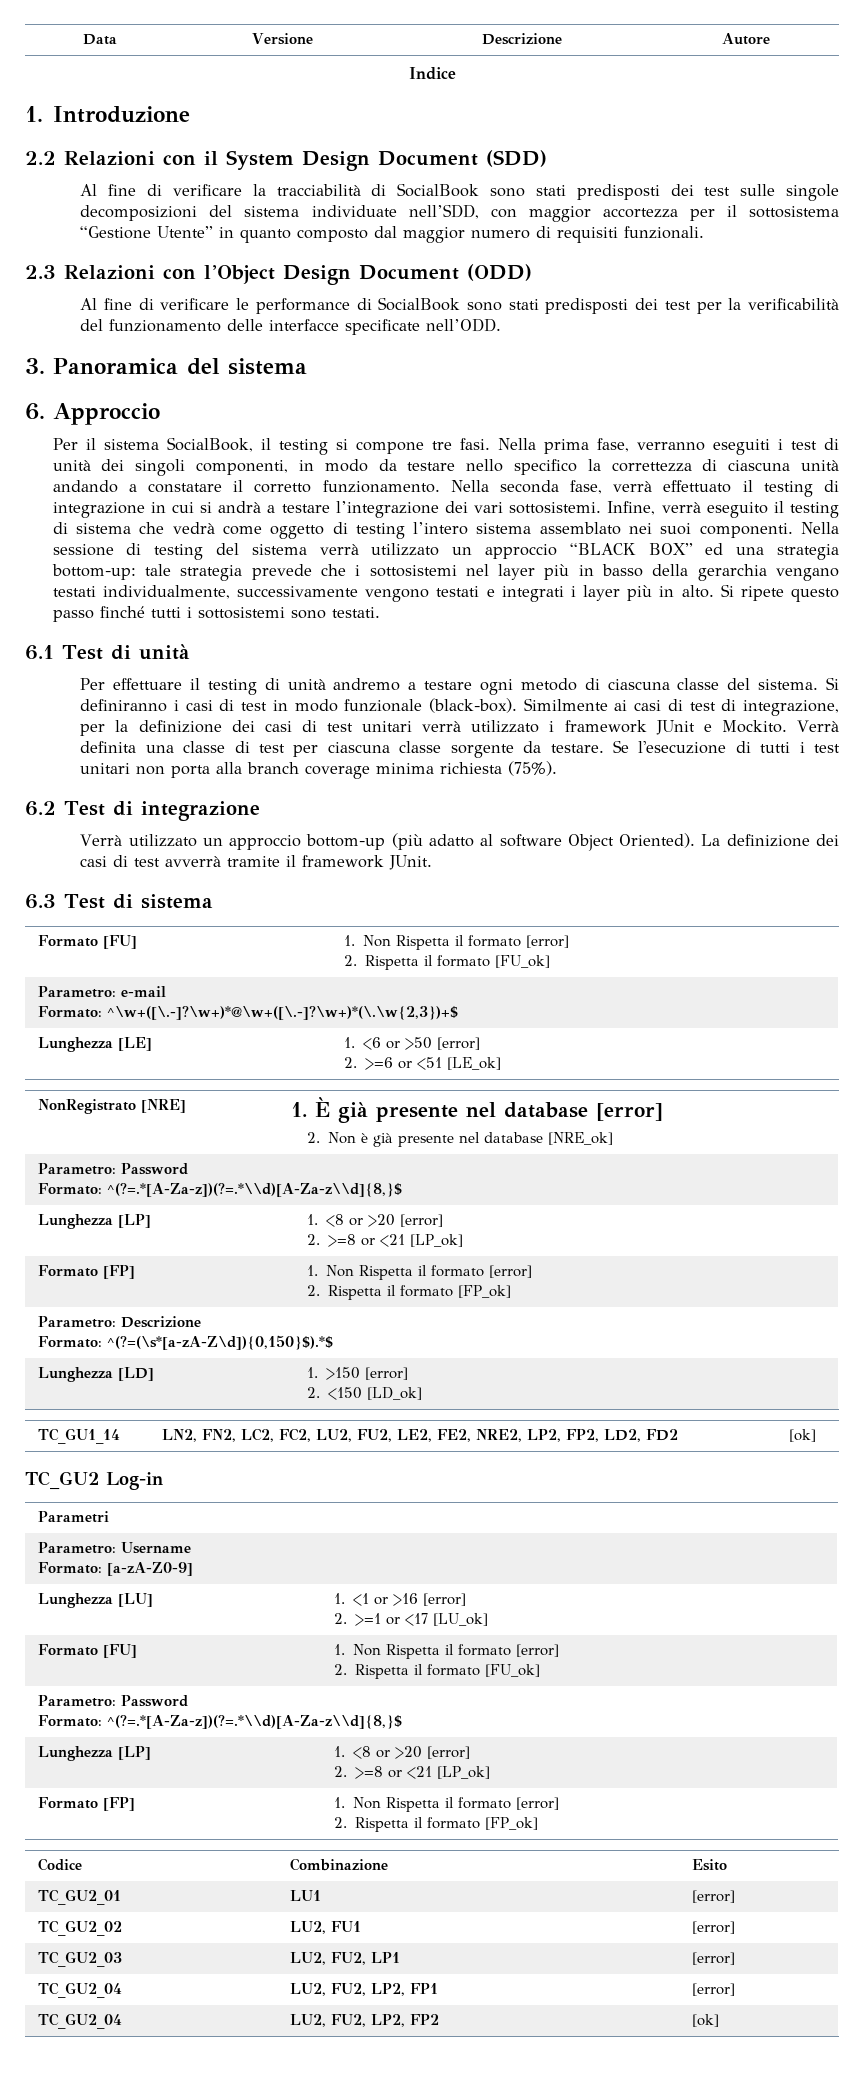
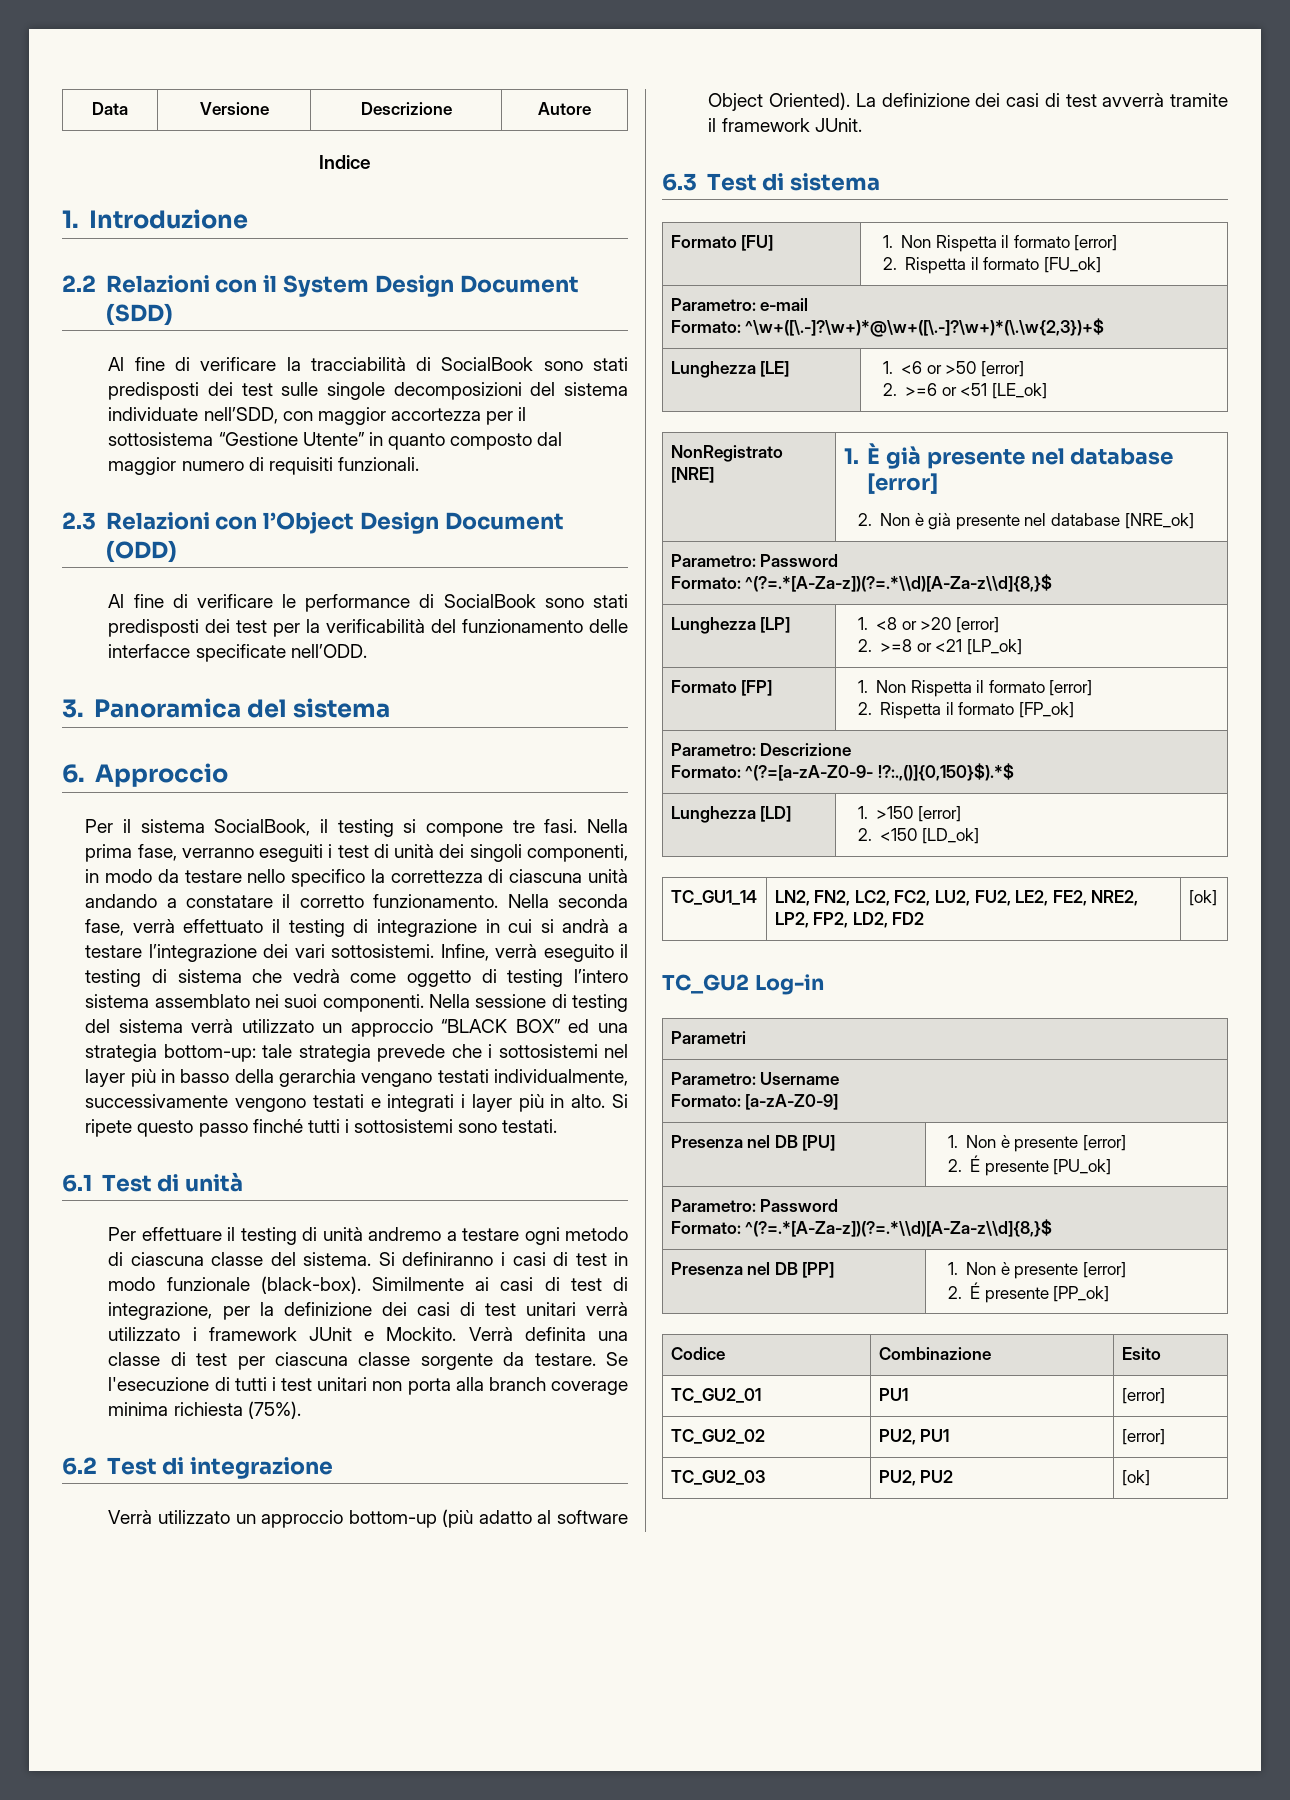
[106,1335,333,1350] ^(?=(\s*[a-zA-Z\d]){0,150}$).*$ -> [745,763,1014,781] ^(?=[a-zA-Z0-9- !?:.,()]{0,150}$).*$
[37,1593,153,1608] [334,1593,466,1606] [334,1613,488,1626] [37,1644,137,1658] [334,1644,559,1659] [334,1664,540,1679] [37,1695,188,1707] [37,1715,402,1729] [37,1746,151,1761] [334,1746,470,1759] [334,1766,490,1779] [37,1797,135,1811] [334,1797,559,1812] [334,1817,538,1832] Lunghezza [LU] | 1. <1 or >16 [error] // 2. >=1 or <17 [LU_ok] // Formato [FU] | 1. Non Rispetta il formato [error] // 2. Rispetta il formato [FU_ok] // Parametro: Password // Formato: ^(?=.*[A-Za-z])(?=.*\\d)[A-Za-z\\d]{8,}$ // Lunghezza [LP] | 1. <8 or >20 [error] // 2. >=8 or <21 [LP_ok] // Formato [FP] | 1. Non Rispetta il formato [error] // 2. Rispetta il formato [FP_ok] -> [670,1135,836,1151] [947,1135,1126,1152] [947,1155,1112,1176] [670,1199,839,1212] [670,1219,1053,1237] [670,1262,835,1278] [947,1262,1126,1279] [947,1282,1110,1303] Presenza nel DB [PU] | 1. Non è presente [error] // 2. É presente [PU_ok] // Parametro: Password // Formato: ^(?=.*[A-Za-z])(?=.*\\d)[A-Za-z\\d]{8,}$ // Presenza nel DB [PP] | 1. Non è presente [error] // 2. É presente [PP_ok]
[289,1890,321,1901] LU1 -> [878,1388,908,1401] PU1
[289,1921,361,1934] LU2, FU1 -> [878,1429,950,1445] PU2, PU1
[289,1952,400,1965] [691,1952,735,1965] [37,1982,122,1998] [289,1983,438,1996] [691,1983,735,1996] [37,2013,122,2029] [289,2014,439,2027] LU2, FU2, LP1 | [error] // TC_GU2_04 | LU2, FU2, LP2, FP1 | [error] // TC_GU2_04 | LU2, FU2, LP2, FP2 -> [878,1470,954,1486] PU2, PU2

